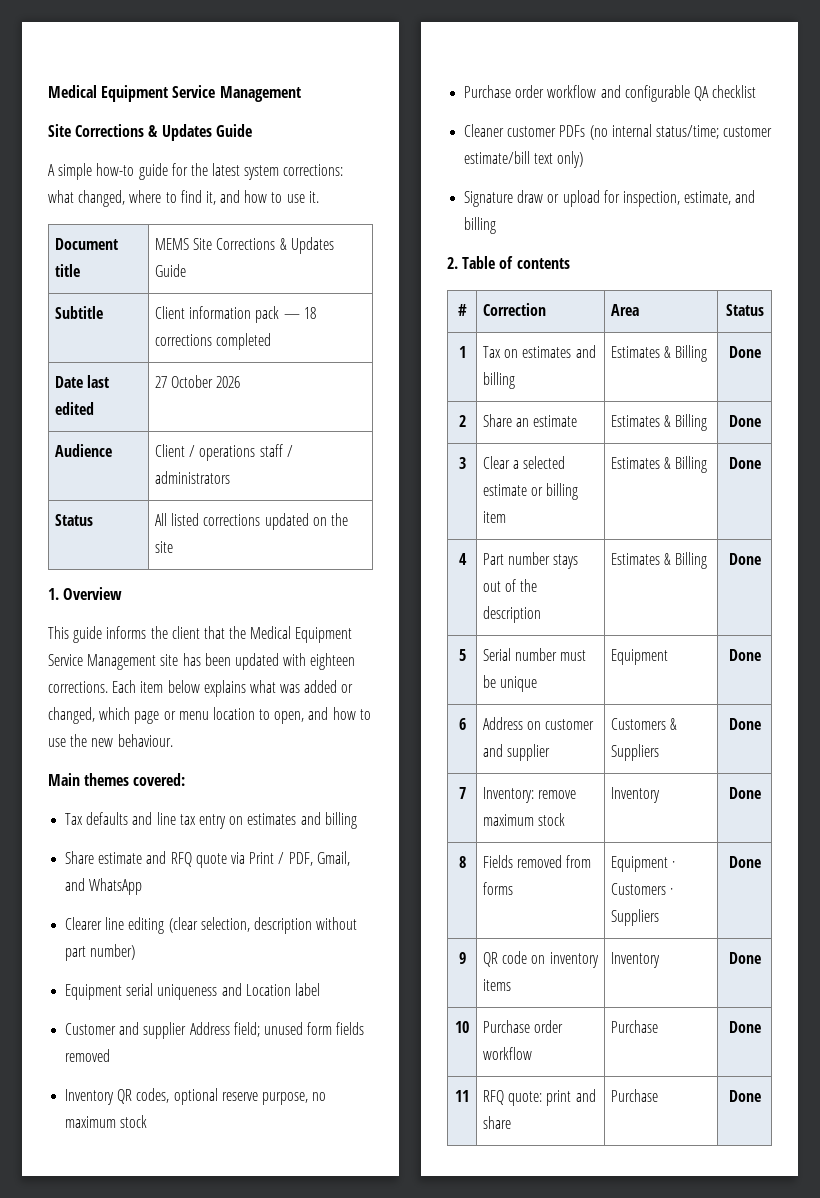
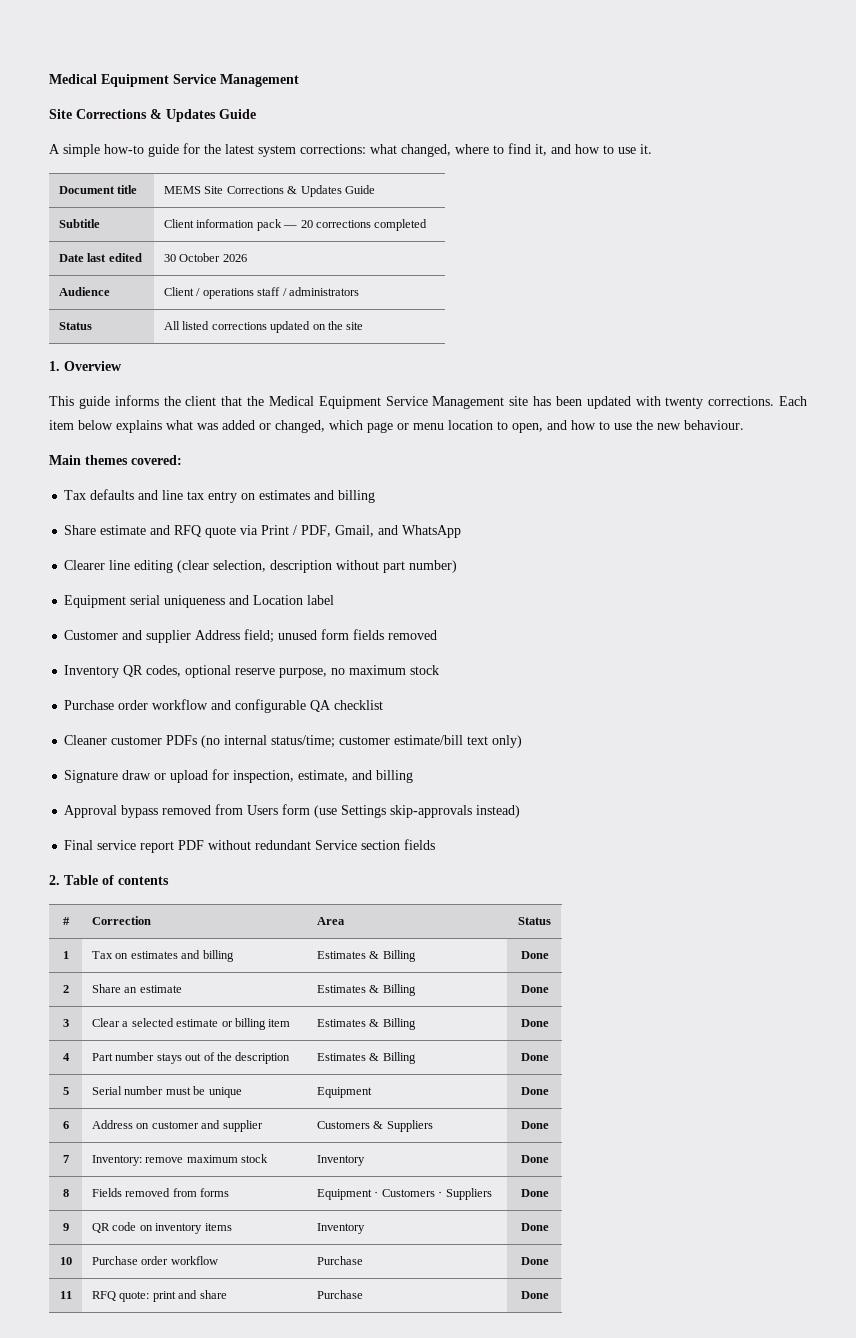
[303,307,316,319] 18 -> [300,220,313,228] 20
[155,376,168,388] 27 -> [164,254,177,262] 30
[310,653,356,670] eighteen -> [665,397,704,409] twenty
(497, 225) none -> [64,804,521,818] [64,839,436,853] // Approval bypass removed from Users form (use Settings skip-approvals instead) // Final service report PDF without redundant Service section fields

